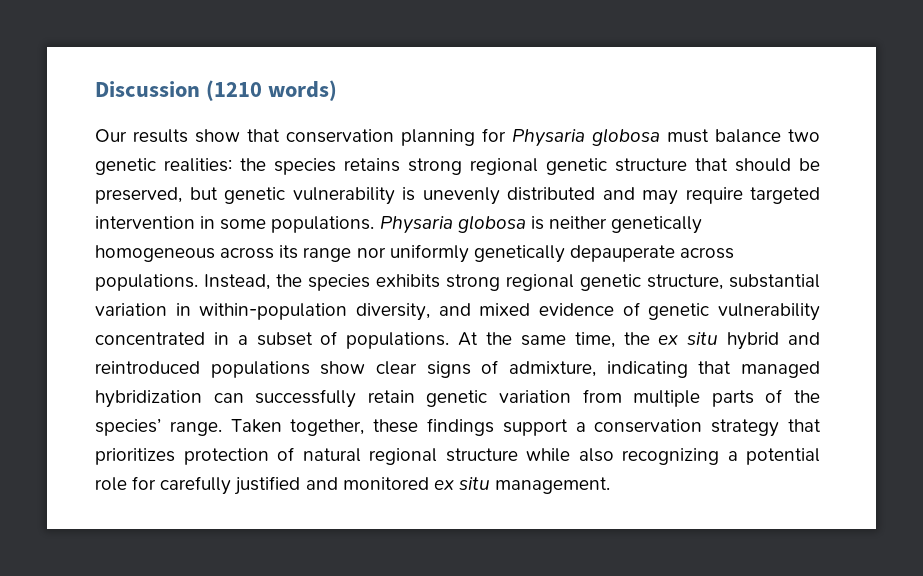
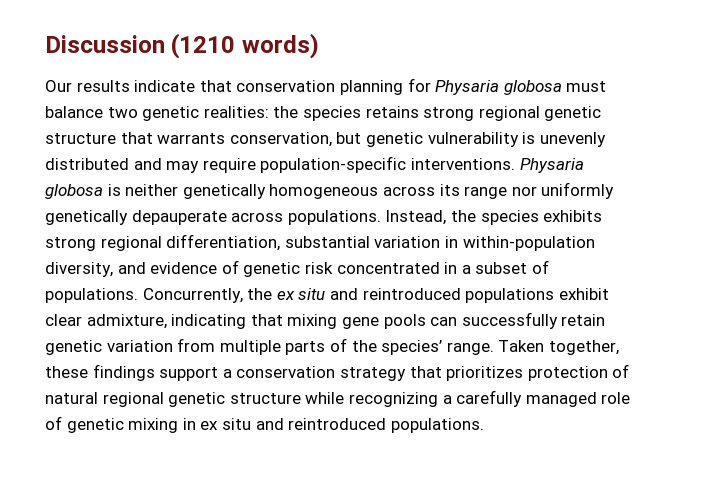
[195,129,240,143] show -> [134,80,196,92] indicate
[735,158,820,172] [95,187,182,204] should be preserved, -> [157,132,332,147] warrants conservation,
[750,187,820,204] [95,216,375,233] targeted intervention in some populations. -> [260,156,515,173] population-specific interventions.
[580,274,723,291] genetic structure, -> [166,234,281,251] differentiation,
[479,303,531,316] mixed -> (146, 268) none
[717,303,820,321] vulnerability -> [304,262,333,274] risk
[458,332,615,348] At the same time, -> [142,288,243,303] Concurrently,
[727,332,780,350] hybrid -> (326, 294) none
[320,360,820,378] [95,390,202,408] show clear signs of admixture, indicating that managed hybridization -> [558,288,609,300] [45,314,426,329] exhibit clear admixture, indicating that mixing gene pools
(437, 456) none -> [168,392,226,407] genetic
[578,448,614,462] also -> (345, 398) none
[746,448,820,465] [95,476,611,495] potential role for carefully justified and monitored ex situ management. -> [456,390,631,407] [45,416,484,433] carefully managed role of genetic mixing in ex situ and reintroduced populations.

